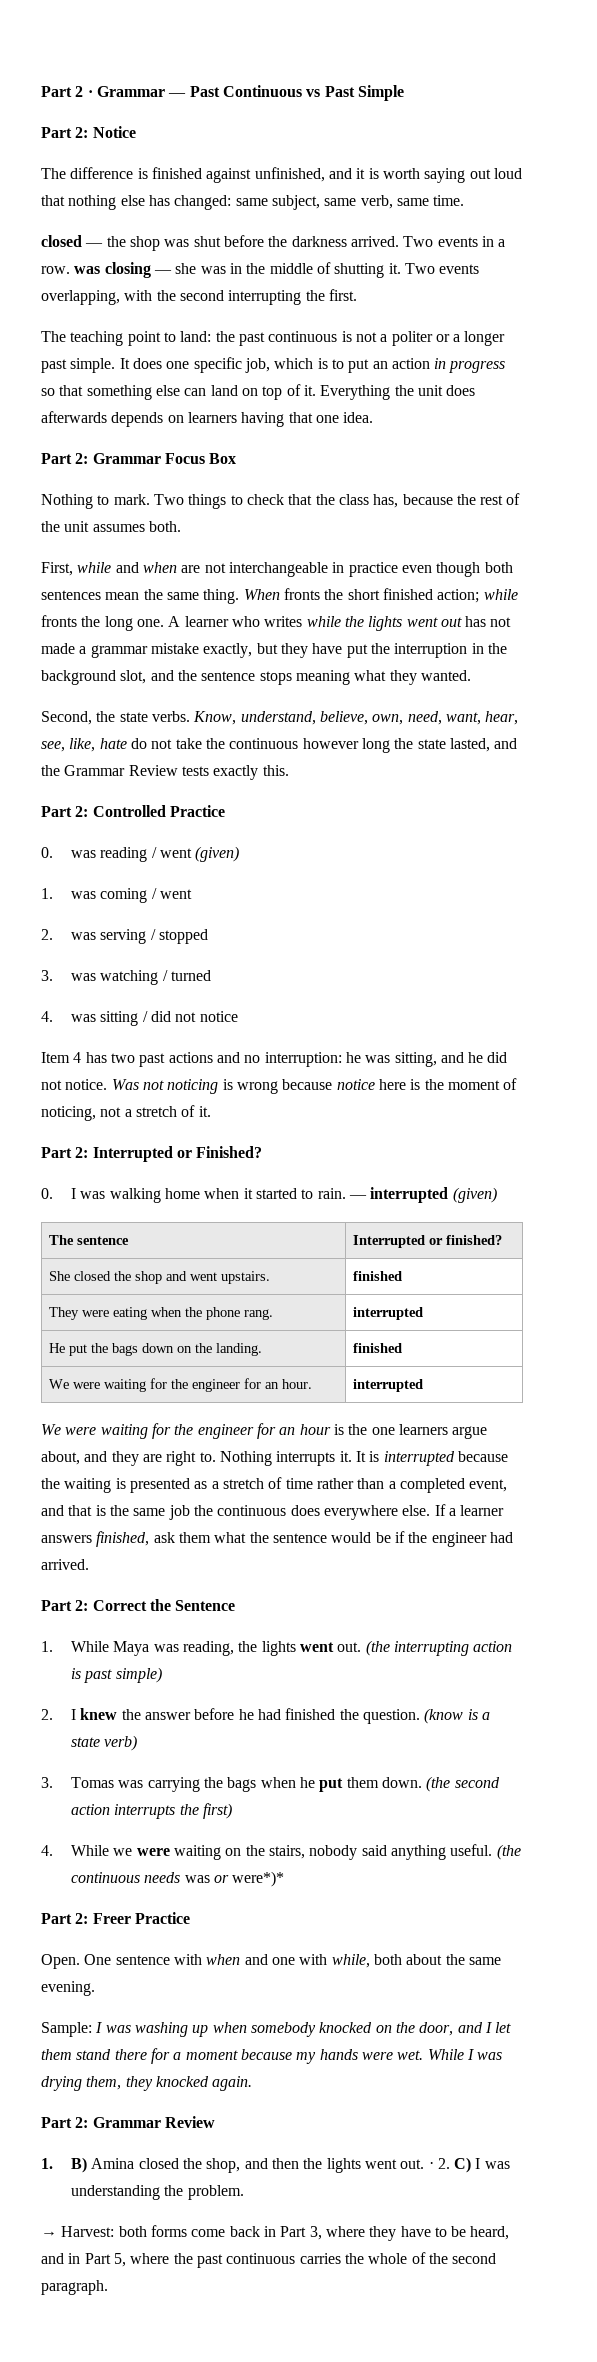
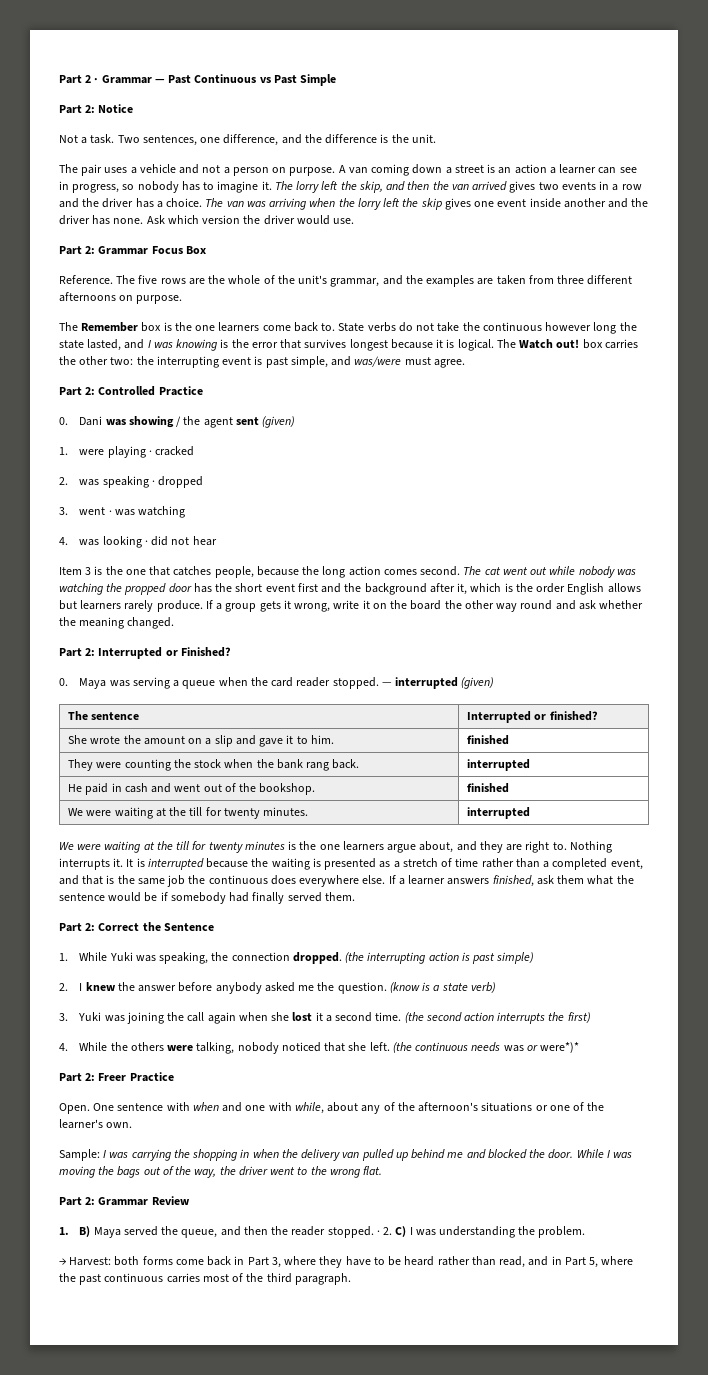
[41,167,522,183] [41,195,465,210] [41,235,506,251] [41,262,480,278] [41,289,357,305] [41,331,506,346] [41,357,506,373] [41,384,476,400] [41,411,374,427] The difference is finished against unfinished, and it is worth saying out loud that nothing else has changed: same subject, same verb, same time. // closed — the shop was shut before the darkness arrived. Two events in a row. was closing — she was in the middle of shutting it. Two events overlapping, with the second interrupting the first. // The teaching point to land: the past continuous is not a politer or a longer past simple. It does one specific job, which is to put an action in progress so that something else can land on top of it. Everything the unit does afterwards depends on learners having that one idea. -> [59,134,436,146] [59,164,637,176] [59,181,642,193] [59,198,649,210] [59,215,355,225] Not a task. Two sentences, one difference, and the difference is the unit. // The pair uses a vehicle and not a person on purpose. A van coming down a street is an action a learner can see in progress, so nobody has to imagine it. The lorry left the skip, and then the van arrived gives two events in a row and the driver has a choice. The van was arriving when the lorry left the skip gives one event inside another and the driver has none. Ask which version the driver would use.
[41,493,521,509] [41,521,181,532] [41,562,513,577] [41,588,518,604] [41,615,512,631] [41,643,507,658] [41,670,471,685] [41,711,519,725] [41,738,127,752] Nothing to mark. Two things to check that the class has, because the rest of the unit assumes both. // First, while and when are not interchangeable in practice even though both sentences mean the same thing. When fronts the short finished action; while fronts the long one. A learner who writes while the lights went out has not made a grammar mistake exactly, but they have put the interruption in the background slot, and the sentence stops meaning what they wanted. // Second, the state verbs. Know, understand, believe, own, need, want, hear, see, like, hate -> [59,275,633,287] [59,292,183,304] [59,322,396,332] Reference. The five rows are the whole of the unit's grammar, and the examples are taken from three different afternoons on purpose. // The Remember box is the one learners come back to. State verbs
[41,765,289,780] the Grammar Review tests exactly this. -> [147,339,638,351] [59,356,465,368] I was knowing is the error that survives longest because it is logical. The Watch out! box carries the other two: the interrupting event is past simple, and was/were must agree.
[70,846,240,862] [41,888,192,903] [41,929,208,944] [41,970,211,985] [41,1011,238,1026] was reading / went (given) // 1. was coming / went // 2. was serving / stopped // 3. was watching / turned // 4. was sitting / did not notice -> [79,416,296,428] [59,446,195,458] [59,476,204,488] [59,506,186,518] [59,536,217,548] Dani was showing / the agent sent (given) // 1. were playing · cracked // 2. was speaking · dropped // 3. went · was watching // 4. was looking · did not hear
[73,1052,508,1067] [41,1078,518,1094] [41,1105,211,1121] 4 has two past actions and no interruption: he was sitting, and he did not notice. Was not noticing is wrong because notice here is the moment of noticing, not a stretch of it. -> [85,566,636,578] [59,583,641,595] [59,600,644,612] [59,617,175,629] 3 is the one that catches people, because the long action comes second. The cat went out while nobody was watching the propped door has the short event first and the background after it, which is the order English allows but learners rarely produce. If a group gets it wrong, write it on the board the other way round and ask whether the meaning changed.
[70,1188,346,1203] I was walking home when it started to rain. -> [79,677,379,689] Maya was serving a queue when the card reader stopped.
[73,1271,270,1284] [352,1271,402,1281] [48,1307,273,1320] [352,1307,423,1320] [48,1343,262,1356] [352,1343,402,1353] [48,1378,312,1392] [352,1379,423,1392] [41,1423,331,1439] closed the shop and went upstairs. | finished // They were eating when the phone rang. | interrupted // He put the bags down on the landing. | finished // We were waiting for the engineer for an hour. | interrupted // We were waiting for the engineer for an hour -> [90,735,334,747] [467,735,510,745] [68,759,360,771] [467,759,531,771] [68,783,316,795] [467,783,510,793] [68,807,309,819] [467,807,531,819] [59,841,285,853] wrote the amount on a slip and gave it to him. | finished // They were counting the stock when the bank rang back. | interrupted // He paid in cash and went out of the bookshop. | finished // We were waiting at the till for twenty minutes. | interrupted // We were waiting at the till for twenty minutes
[408,1532,513,1547] [41,1559,89,1570] the engineer had arrived. -> [170,892,355,904] somebody had finally served them.
[113,1641,362,1656] Maya was reading, the lights went out. -> [109,952,342,964] Yuki was speaking, the connection dropped.
[238,1708,336,1720] he had finished -> [215,982,315,994] anybody asked me
[70,1777,422,1792] Tomas was carrying the bags when he put them down. -> [78,1012,402,1024] Yuki was joining the call again when she lost it a second time.
[113,1844,493,1860] we were waiting on the stairs, nobody said anything useful. -> [110,1042,390,1054] the others were talking, nobody noticed that she left.
[373,1954,501,1965] [41,1981,95,1996] [41,2022,512,2037] [41,2048,503,2064] [41,2076,253,2091] both about the same evening. // Sample: I was washing up when somebody knocked on the door, and I let them stand there for a moment because my hands were wet. While I was drying them, they knocked again. -> [327,1102,605,1114] [59,1119,133,1129] [59,1149,633,1161] [59,1166,383,1178] about any of the afternoon's situations or one of the learner's own. // Sample: I was carrying the shopping in when the delivery van pulled up behind me and blocked the door. While I was moving the bags out of the way, the driver went to the wrong flat.
[91,2158,425,2173] Amina closed the shop, and then the lights went out. -> [93,1226,374,1238] Maya served the queue, and then the reader stopped.
[470,2226,510,2240] heard, -> [404,1256,526,1268] heard rather than read,
[344,2252,497,2264] the whole of the second -> [202,1273,292,1283] most of the third

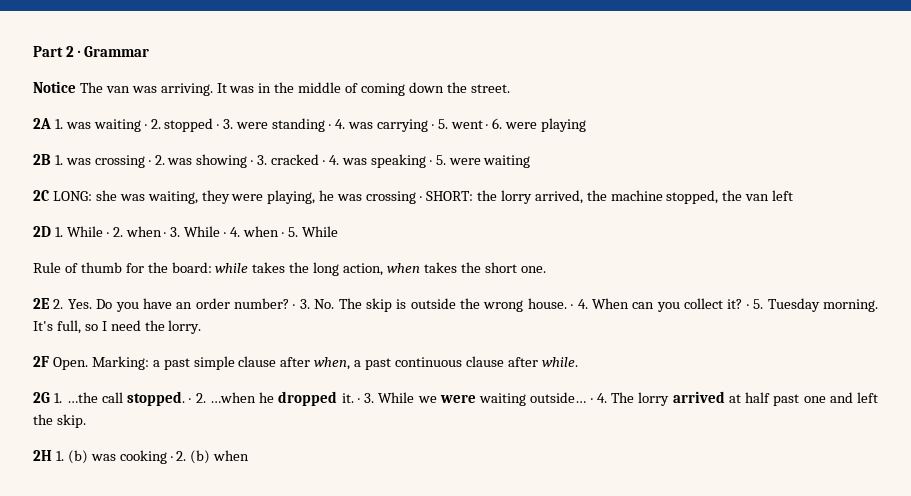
[154,74,337,86] [59,104,134,114] [59,134,436,146] [59,164,637,176] [59,181,642,193] [59,198,649,210] [59,215,355,225] [59,246,206,255] [59,275,633,287] [59,292,183,304] [59,322,637,334] [59,339,638,351] [59,356,465,368] [59,386,203,396] [59,416,296,428] [59,446,152,458] — Past Continuous vs Past Simple // Part 2: Notice // Not a task. Two sentences, one difference, and the difference is the unit. // The pair uses a vehicle and not a person on purpose. A van coming down a street is an action a learner can see in progress, so nobody has to imagine it. The lorry left the skip, and then the van arrived gives two events in a row and the driver has a choice. The van was arriving when the lorry left the skip gives one event inside another and the driver has none. Ask which version the driver would use. // Part 2: Grammar Focus Box // Reference. The five rows are the whole of the unit's grammar, and the examples are taken from three different afternoons on purpose. // The Remember box is the one learners come back to. State verbs do not take the continuous however long the state lasted, and I was knowing is the error that survives longest because it is logical. The Watch out! box carries the other two: the interrupting event is past simple, and was/were must agree. // Part 2: Controlled Practice // 0. Dani was showing / the agent sent (given) // 1. were playing · -> [33,81,510,96] [33,118,587,132] [33,154,268,168] // Notice The van was arriving. It was in the middle of coming down the street. // 2A 1. was waiting · 2. stopped · 3. were standing · 4. was carrying · 5. went · 6. were playing // 2B 1. was crossing · 2. was showing · 3.
[59,477,68,485] // 2. -> [323,155,339,165] · 4.
[158,476,204,488] [59,506,186,518] [59,536,217,548] [59,566,636,578] [59,583,641,595] [59,600,644,612] [59,617,175,629] [59,647,231,659] [59,677,495,689] [68,711,140,720] [467,711,598,723] [68,735,334,747] [467,735,510,745] [68,759,360,771] [467,759,531,771] [68,783,316,795] [467,783,510,793] [68,807,309,819] [467,807,531,819] [59,841,612,853] [59,858,643,870] [59,875,634,887] [59,892,355,904] [59,922,214,932] [59,952,535,964] [59,982,496,994] [59,1012,591,1024] [59,1042,580,1054] [59,1072,174,1082] [59,1102,605,1114] [59,1119,133,1129] [59,1149,633,1161] [59,1166,383,1178] [59,1196,190,1206] [59,1226,586,1238] [59,1256,634,1268] [59,1273,351,1285] dropped // 3. went · was watching // 4. was looking · did not hear // Item 3 is the one that catches people, because the long action comes second. The cat went out while nobody was watching the propped door has the short event first and the background after it, which is the order English allows but learners rarely produce. If a group gets it wrong, write it on the board the other way round and ask whether the meaning changed. // Part 2: Interrupted or Finished? // 0. Maya was serving a queue when the card reader stopped. — interrupted (given) // The sentence | Interrupted or finished? // She wrote the amount on a slip and gave it to him. | finished // They were counting the stock when the bank rang back. | interrupted // He paid in cash and went out of the bookshop. | finished // We were waiting at the till for twenty minutes. | interrupted // We were waiting at the till for twenty minutes is the one learners argue about, and they are right to. Nothing interrupts it. It is interrupted because the waiting is presented as a stretch of time rather than a completed event, and that is the same job the continuous does everywhere else. If a learner answers finished, ask them what the sentence would be if somebody had finally served them. // Part 2: Correct the Sentence // 1. While Yuki was speaking, the connection dropped. (the interrupting action is past simple) // 2. I knew the answer before anybody asked me the question. (know is a state verb) // 3. Yuki was joining the call again when she lost it a second time. (the second action interrupts the first) // 4. While the others were talking, nobody noticed that she left. (the continuous needs was or were*)* // Part 2: Freer Practice // Open. One sentence with when and one with while, about any of the afternoon's situations or one of the learner's own. // Sample: I was carrying the shopping in when the delivery van pulled up behind me and blocked the door. While I was moving the bags out of the way, the driver went to the wrong flat. // Part 2: Grammar Review // 1. B) Maya served the queue, and then the reader stopped. · 2. C) I was understanding the problem. // → Harvest: both forms come back in Part 3, where they have to be heard rather than read, and in Part 5, where the past continuous carries most of the third paragraph. -> [435,155,531,168] [33,190,794,204] [33,226,338,237] [33,262,546,276] [33,298,878,312] [33,320,202,334] [33,356,578,370] [33,391,878,406] [33,414,86,428] [33,450,250,464] 5. were waiting // 2C LONG: she was waiting, they were playing, he was crossing · SHORT: the lorry arrived, the machine stopped, the van left // 2D 1. While · 2. when · 3. While · 4. when · 5. While // Rule of thumb for the board: while takes the long action, when takes the short one. // 2E 2. Yes. Do you have an order number? · 3. No. The skip is outside the wrong house. · 4. When can you collect it? · 5. Tuesday morning. It's full, so I need the lorry. // 2F Open. Marking: a past simple clause after when, a past continuous clause after while. // 2G 1. …the call stopped. · 2. …when he dropped it. · 3. While we were waiting outside… · 4. The lorry arrived at half past one and left the skip. // 2H 1. (b) was cooking · 2. (b) when

